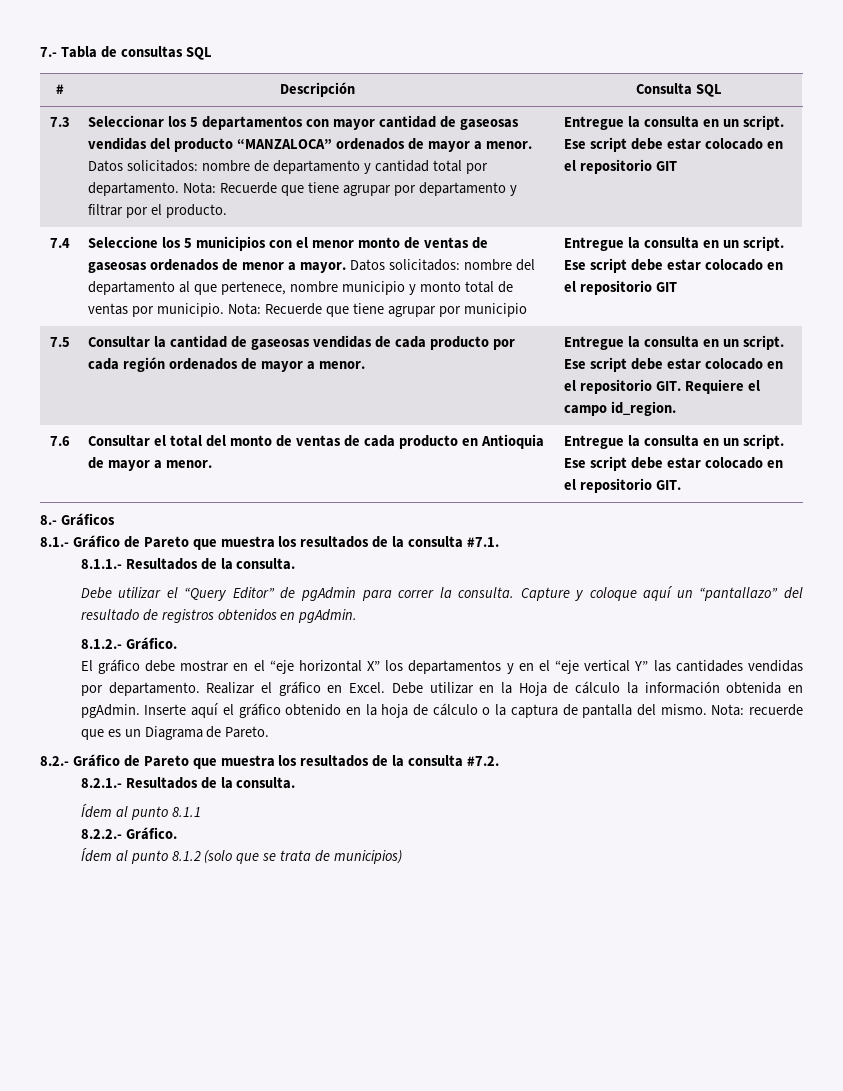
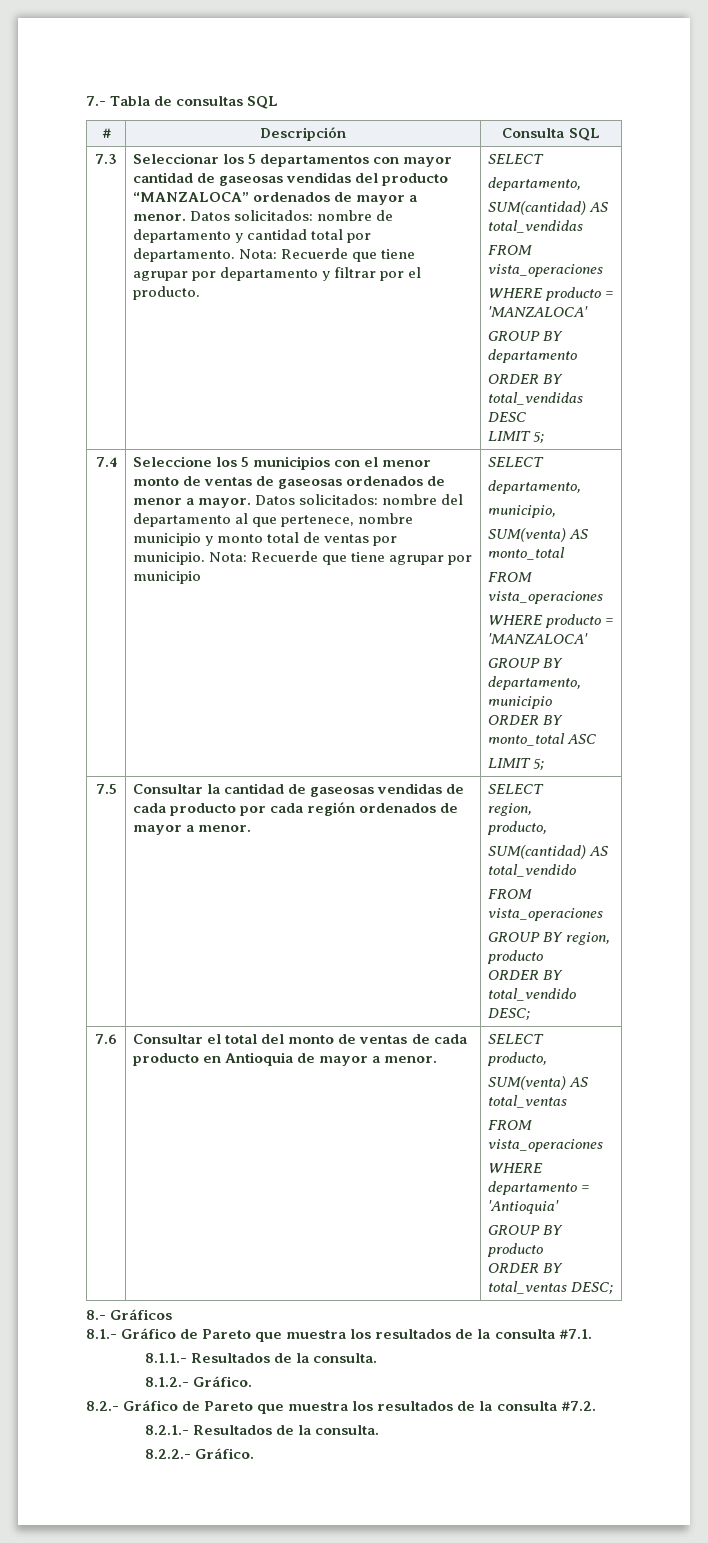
[564,115,785,130] [564,137,784,152] [564,159,678,174] Entregue la consulta en un script. Ese script debe estar colocado en el repositorio GIT -> [488,154,545,164] [488,177,582,191] [488,201,609,215] [488,220,584,233] [488,245,533,255] [488,264,604,277] [488,287,614,301] [488,306,589,317] [488,331,564,341] [488,349,578,363] [488,374,564,384] [488,392,584,405] [488,412,527,422] [488,431,545,443] SELECT // departamento, // SUM(cantidad) AS total_vendidas // FROM vista_operaciones // WHERE producto = 'MANZALOCA' // GROUP BY departamento // ORDER BY total_vendidas DESC // LIMIT 5;
[564,236,785,251] [564,258,784,273] [564,280,678,295] Entregue la consulta en un script. Ese script debe estar colocado en el repositorio GIT -> [488,457,545,467] [488,480,582,494] [488,505,557,518] [488,528,589,542] [488,547,566,560] [488,572,533,582] [488,591,604,604] [488,614,614,628] [488,633,589,644] [488,658,564,668] [488,676,582,690] [488,696,553,709] [488,715,564,725] [488,733,597,746] [488,758,545,770] SELECT // departamento, // municipio, // SUM(venta) AS monto_total // FROM vista_operaciones // WHERE producto = 'MANZALOCA' // GROUP BY departamento, municipio // ORDER BY monto_total ASC // LIMIT 5;
[564,335,785,350] [564,357,784,372] [564,379,761,394] [564,401,677,416] Entregue la consulta en un script. Ese script debe estar colocado en el repositorio GIT. Requiere el campo id_region. -> [488,784,545,794] [488,803,533,816] [487,821,548,835] [488,845,609,859] [488,864,577,877] [488,889,533,899] [488,908,604,921] [488,932,611,945] [487,950,544,964] [488,970,564,980] [488,988,577,1001] [488,1008,531,1020] SELECT // region, // producto, // SUM(cantidad) AS total_vendido // FROM vista_operaciones // GROUP BY region, producto // ORDER BY total_vendido DESC;
[564,434,785,449] [564,456,784,471] [564,478,682,493] Entregue la consulta en un script. Ese script debe estar colocado en el repositorio GIT. -> [488,1034,545,1044] [487,1052,548,1066] [488,1076,589,1090] [488,1095,568,1108] [488,1120,533,1130] [488,1139,604,1152] [488,1163,544,1173] [488,1181,590,1195] [488,1200,560,1214] [488,1225,564,1235] [487,1243,544,1257] [488,1263,564,1273] [488,1281,614,1294] SELECT // producto, // SUM(venta) AS total_ventas // FROM vista_operaciones // WHERE departamento = 'Antioquia' // GROUP BY producto // ORDER BY total_ventas DESC;
[80,586,803,601] [80,609,358,623] [80,637,177,650] [80,659,803,674] [80,681,804,696] [80,703,803,718] [80,726,270,740] Debe utilizar el “Query Editor” de pgAdmin para correr la consulta. Capture y coloque aquí un “pantallazo” del resultado de registros obtenidos en pgAdmin. // 8.1.2.- Gráfico. // El gráfico debe mostrar en el “eje horizontal X” los departamentos y en el “eje vertical Y” las cantidades vendidas por departamento. Realizar el gráfico en Excel. Debe utilizar en la Hoja de cálculo la información obtenida en pgAdmin. Inserte aquí el gráfico obtenido en la hoja de cálculo o la captura de pantalla del mismo. Nota: recuerde que es un Diagrama de Pareto. -> [145,1376,253,1387] 8.1.2.- Gráfico.
[80,804,201,820] [80,827,177,840] [80,848,403,864] Ídem al punto 8.1.1 // 8.2.2.- Gráfico. // Ídem al punto 8.1.2 (solo que se trata de municipios) -> [145,1448,255,1459] 8.2.2.- Gráfico.

